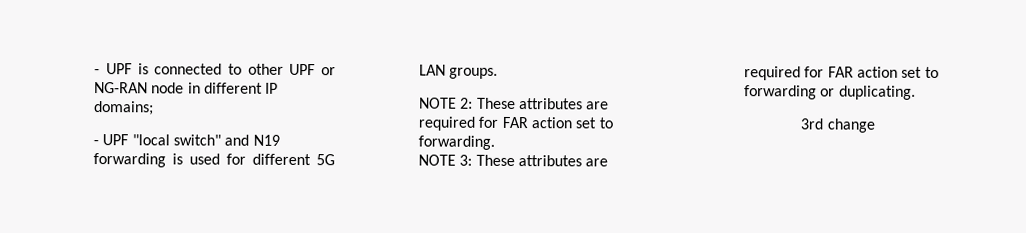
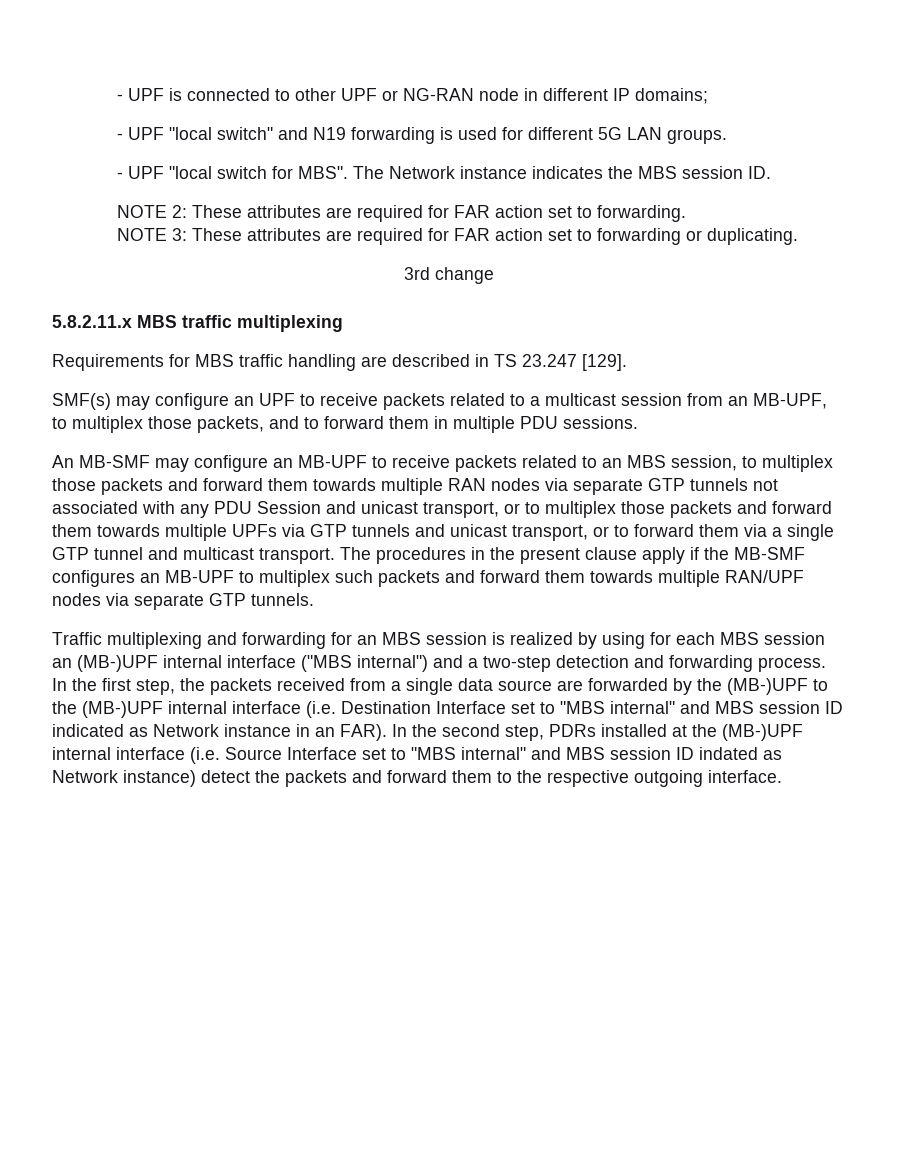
(499, 73) none -> [116,166,771,179] // - UPF "local switch for MBS". The Network instance indicates the MBS session ID.
(875, 125) none -> [52,315,343,332] [52,354,627,371] [52,393,827,410] [52,416,638,433] [52,455,833,472] [52,478,778,495] [52,501,832,518] [52,524,834,541] [52,547,805,564] [52,570,804,587] [52,593,314,610] [52,632,825,649] [52,655,826,672] [52,678,828,695] [52,701,843,718] [52,724,803,741] [52,747,782,764] [52,770,782,787] // 5.8.2.11.x MBS traffic multiplexing // Requirements for MBS traffic handling are described in TS 23.247 [129]. // SMF(s) may configure an UPF to receive packets related to a multicast session from an MB-UPF, to multiplex those packets, and to forward them in multiple PDU sessions. // An MB-SMF may configure an MB-UPF to receive packets related to an MBS session, to multiplex those packets and forward them towards multiple RAN nodes via separate GTP tunnels not associated with any PDU Session and unicast transport, or to multiplex those packets and forward them towards multiple UPFs via GTP tunnels and unicast transport, or to forward them via a single GTP tunnel and multicast transport. The procedures in the present clause apply if the MB-SMF configures an MB-UPF to multiplex such packets and forward them towards multiple RAN/UPF nodes via separate GTP tunnels. // Traffic multiplexing and forwarding for an MBS session is realized by using for each MBS session an (MB-)UPF internal interface ("MBS internal") and a two-step detection and forwarding process. In the first step, the packets received from a single data source are forwarded by the (MB-)UPF to the (MB-)UPF internal interface (i.e. Destination Interface set to "MBS internal" and MBS session ID indicated as Network instance in an FAR). In the second step, PDRs installed at the (MB-)UPF internal interface (i.e. Source Interface set to "MBS internal" and MBS session ID indated as Network instance) detect the packets and forward them to the respective outgoing interface.

